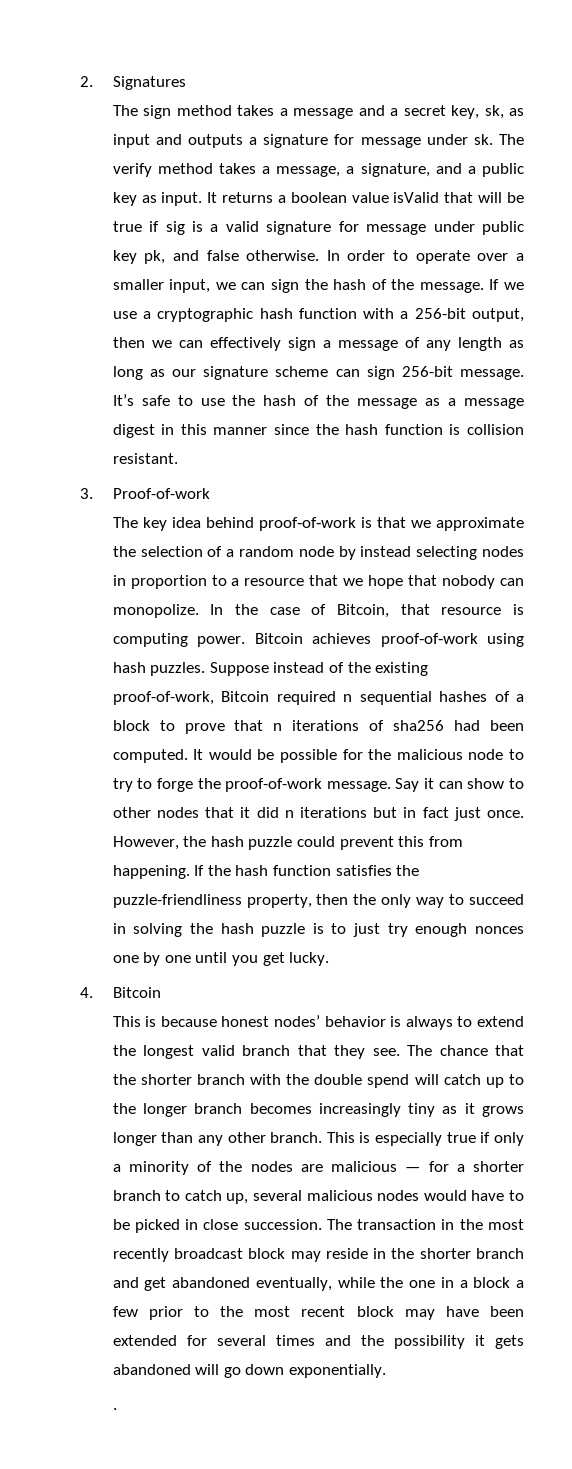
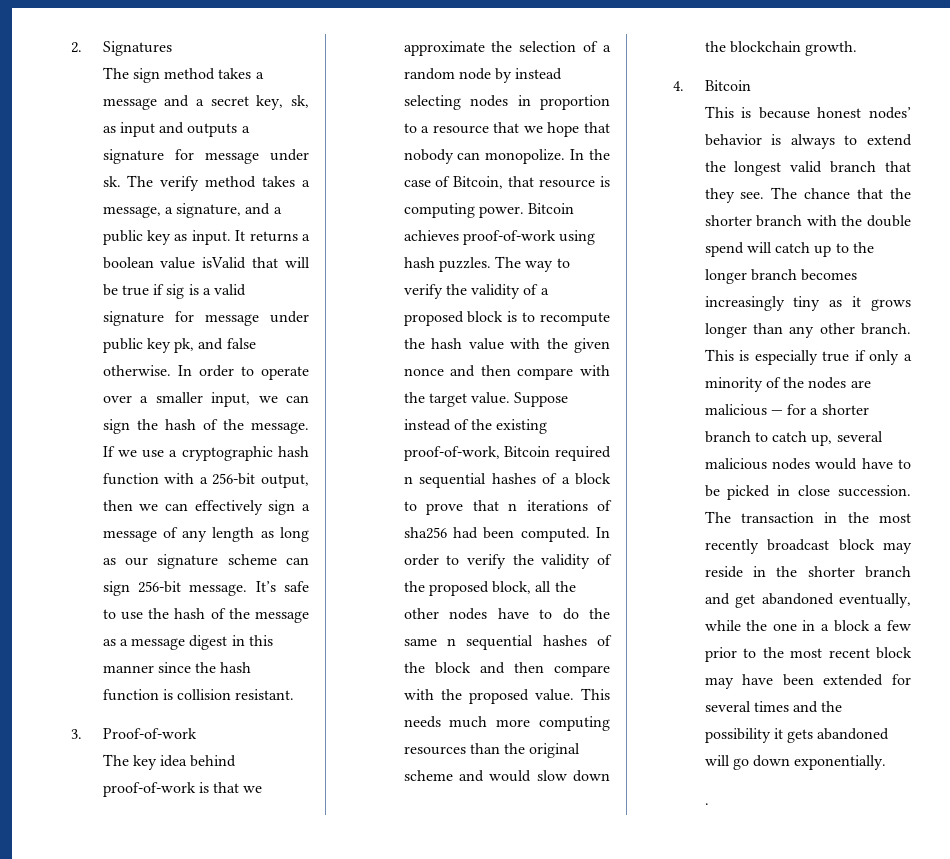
(206, 669) none -> [495,256,570,272] [403,284,549,299] [403,311,610,326] [403,338,610,353] [403,365,610,380] [403,392,511,407] The way to verify the validity of a proposed block is to recompute the hash value with the given nonce and then compare with the target value.
[193,749,525,763] [112,778,524,792] [112,807,524,821] [112,836,463,850] [112,865,420,879] [112,894,525,908] [112,923,524,937] [112,952,330,966] It would be possible for the malicious node to try to forge the proof-of-work message. Say it can show to other nodes that it did n iterations but in fact just once. However, the hash puzzle could prevent this from happening. If the hash function satisfies the puzzle-friendliness property, then the only way to succeed in solving the hash puzzle is to just try enough nonces one by one until you get lucky. -> [596,527,610,538] [403,554,612,569] [403,581,576,596] [403,608,610,620] [403,635,612,650] [403,662,610,677] [403,688,610,704] [403,716,610,731] [403,743,581,758] [403,770,610,782] [704,41,858,56] In order to verify the validity of the proposed block, all the other nodes have to do the same n sequential hashes of the block and then compare with the proposed value. This needs much more computing resources than the original scheme and would slow down the blockchain growth.

